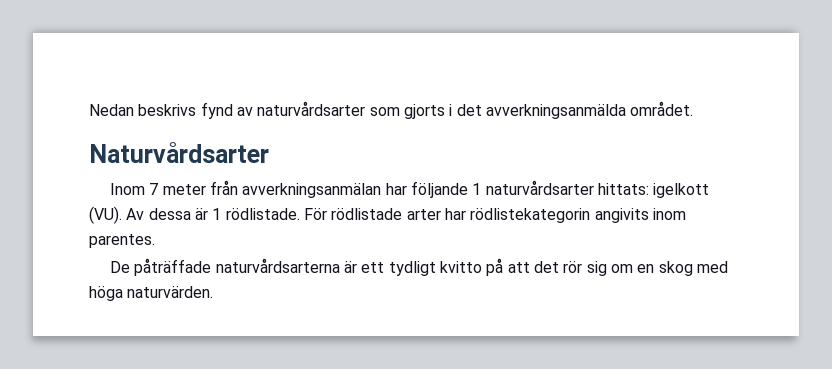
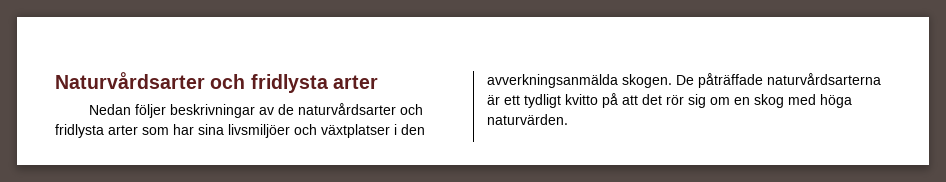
[89,101,694,119] [89,142,269,163] [110,180,710,198] [89,206,686,224] [89,234,155,248] Nedan beskrivs fynd av naturvårdsarter som gjorts i det avverkningsanmälda området. // Naturvårdsarter // Inom 7 meter från avverkningsanmälan har följande 1 naturvårdsarter hittats: igelkott (VU). Av dessa är 1 rödlistade. För rödlistade arter har rödlistekategorin angivits inom parentes. // -> [55,72,378,93] [88,103,423,118] [55,124,425,138] [487,74,672,88] Naturvårdsarter och fridlysta arter // Nedan följer beskrivningar av de naturvårdsarter och fridlysta arter som har sina livsmiljöer och växtplatser i den avverkningsanmälda skogen.

